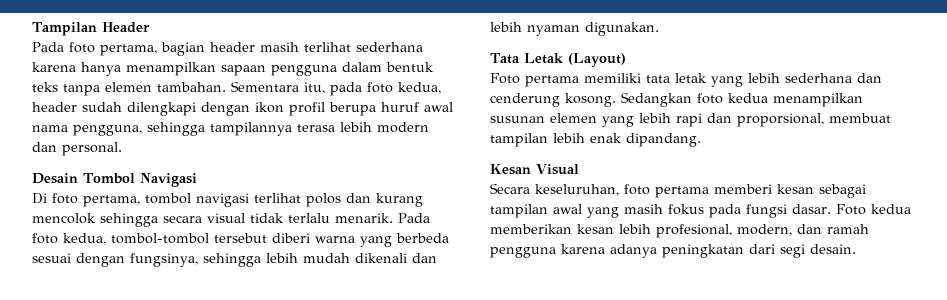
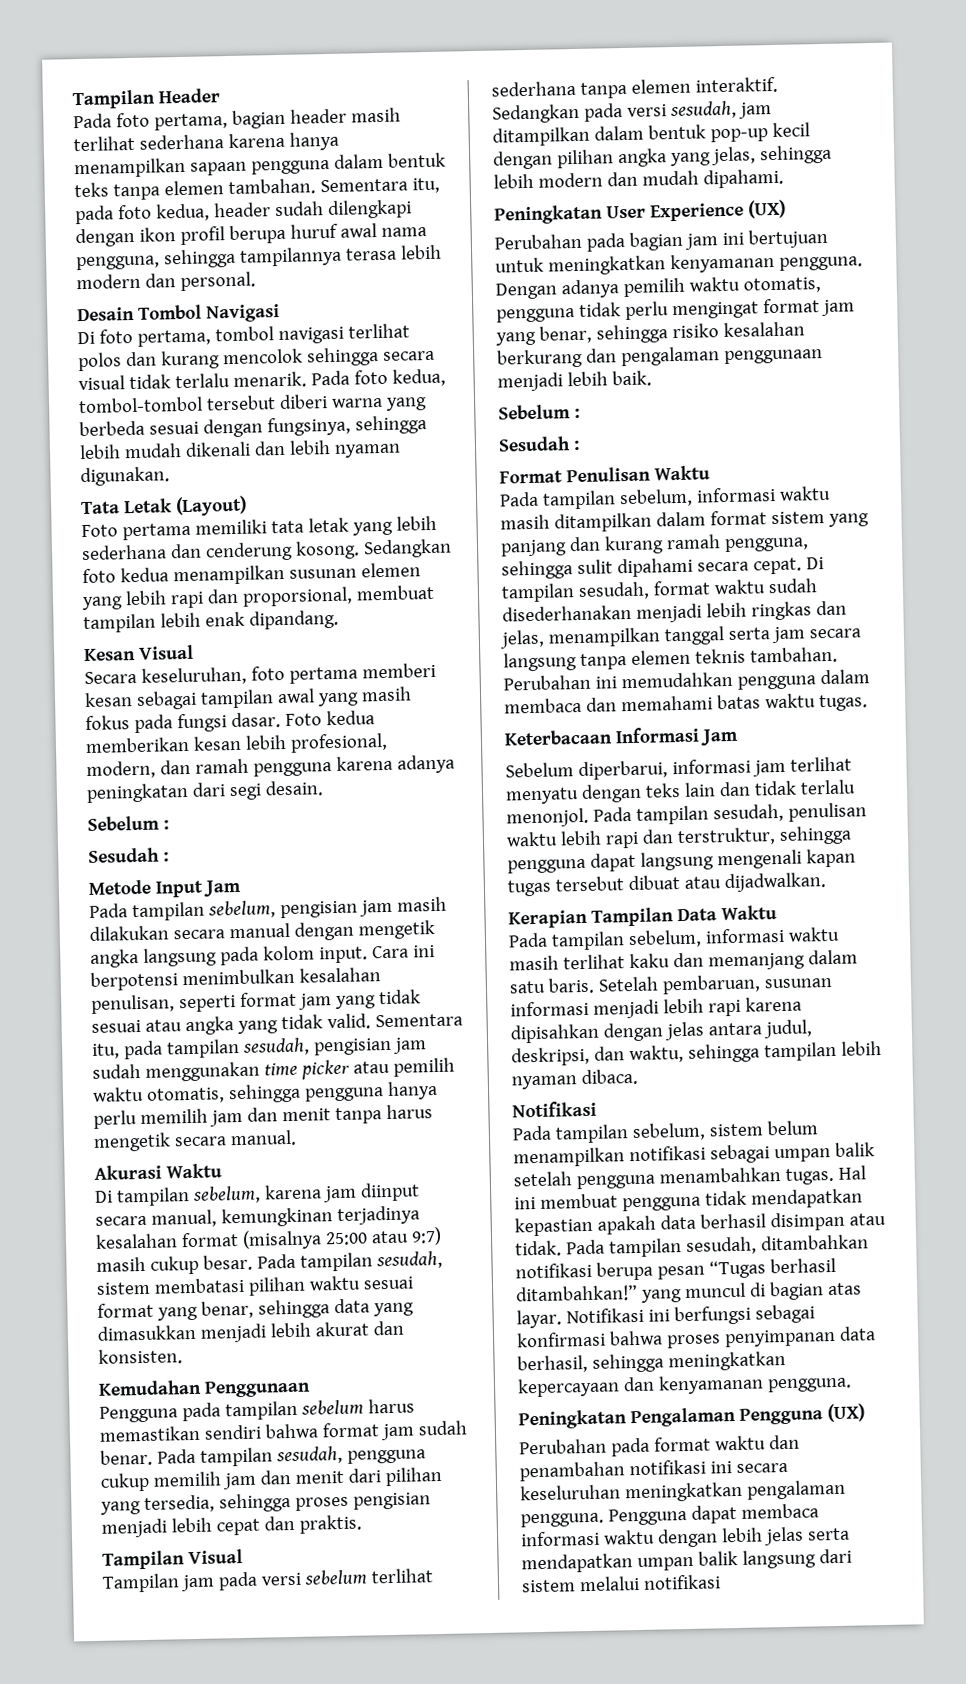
(856, 249) none -> [87,815,169,832] [88,847,169,863] [88,879,242,898] [89,896,447,922] [89,919,435,941] [90,945,435,968] [90,967,381,991] [91,989,421,1014] [91,1013,463,1036] [92,1037,427,1060] [92,1057,455,1082] [92,1080,438,1104] [93,1104,433,1129] [93,1129,297,1152] [94,1163,222,1180] [94,1182,420,1207] [95,1205,420,1228] [95,1226,442,1250] [96,1250,443,1275] [96,1275,414,1296] [97,1298,414,1321] [97,1320,404,1343] [98,1348,183,1365] [98,1379,311,1398] [99,1398,415,1423] [99,1420,467,1442] [100,1445,426,1467] [100,1466,443,1492] [100,1492,431,1515] [101,1514,362,1538] [102,1549,243,1570] [102,1568,433,1593] [491,76,778,99] [492,100,772,124] [492,122,810,147] [493,144,832,170] [493,168,784,189] [494,199,786,225] [494,228,829,252] [495,252,863,276] [495,276,821,300] [496,298,855,323] [495,321,805,346] [497,346,823,369] [497,370,652,392] [498,404,580,420] [498,436,580,452] [499,465,710,484] [499,485,831,510] [500,510,869,533] [500,534,809,557] [501,557,824,580] [501,578,818,603] [502,600,847,623] [499,626,861,649] [503,646,838,672] [503,669,870,691] [504,693,868,714] [504,726,739,746] [505,756,852,781] [505,779,856,805] [506,802,867,828] [506,825,852,849] [507,848,856,874] [507,872,827,897] [508,905,777,929] [508,926,840,951] [509,949,858,971] [509,974,833,995] [510,996,802,1019] [510,1019,813,1044] [511,1040,882,1067] [511,1068,638,1090] [512,1100,597,1118] [512,1120,818,1144] [513,1142,875,1168] [513,1165,866,1190] [514,1188,863,1212] [514,1211,886,1237] [515,1234,869,1258] [515,1257,836,1281] [516,1281,862,1303] [516,1304,815,1329] [516,1326,876,1349] [517,1350,786,1374] [517,1374,852,1398] [518,1403,865,1430] [519,1434,800,1457] [519,1459,788,1482] [520,1479,846,1503] [520,1503,819,1528] [520,1526,850,1548] [521,1548,852,1574] [521,1574,721,1593] // Sebelum : // Sesudah : // Metode Input Jam // Pada tampilan sebelum, pengisian jam masih dilakukan secara manual dengan mengetik angka langsung pada kolom input. Cara ini berpotensi menimbulkan kesalahan penulisan, seperti format jam yang tidak sesuai atau angka yang tidak valid. Sementara itu, pada tampilan sesudah, pengisian jam sudah menggunakan time picker atau pemilih waktu otomatis, sehingga pengguna hanya perlu memilih jam dan menit tanpa harus mengetik secara manual. // Akurasi Waktu // Di tampilan sebelum, karena jam diinput secara manual, kemungkinan terjadinya kesalahan format (misalnya 25:00 atau 9:7) masih cukup besar. Pada tampilan sesudah, sistem membatasi pilihan waktu sesuai format yang benar, sehingga data yang dimasukkan menjadi lebih akurat dan konsisten. // Kemudahan Penggunaan // Pengguna pada tampilan sebelum harus memastikan sendiri bahwa format jam sudah benar. Pada tampilan sesudah, pengguna cukup memilih jam dan menit dari pilihan yang tersedia, sehingga proses pengisian menjadi lebih cepat dan praktis. // Tampilan Visual // Tampilan jam pada versi sebelum terlihat sederhana tanpa elemen interaktif. Sedangkan pada versi sesudah, jam ditampilkan dalam bentuk pop-up kecil dengan pilihan angka yang jelas, sehingga lebih modern dan mudah dipahami. // Peningkatan User Experience (UX) // Perubahan pada bagian jam ini bertujuan untuk meningkatkan kenyamanan pengguna. Dengan adanya pemilih waktu otomatis, pengguna tidak perlu mengingat format jam yang benar, sehingga risiko kesalahan berkurang dan pengalaman penggunaan menjadi lebih baik. // Sebelum : // Sesudah : // Format Penulisan Waktu // Pada tampilan sebelum, informasi waktu masih ditampilkan dalam format sistem yang panjang dan kurang ramah pengguna, sehingga sulit dipahami secara cepat. Di tampilan sesudah, format waktu sudah disederhanakan menjadi lebih ringkas dan jelas, menampilkan tanggal serta jam secara langsung tanpa elemen teknis tambahan. Perubahan ini memudahkan pengguna dalam membaca dan memahami batas waktu tugas. // Keterbacaan Informasi Jam // Sebelum diperbarui, informasi jam terlihat menyatu dengan teks lain dan tidak terlalu menonjol. Pada tampilan sesudah, penulisan waktu lebih rapi dan terstruktur, sehingga pengguna dapat langsung mengenali kapan tugas tersebut dibuat atau dijadwalkan. // Kerapian Tampilan Data Waktu // Pada tampilan sebelum, informasi waktu masih terlihat kaku dan memanjang dalam satu baris. Setelah pembaruan, susunan informasi menjadi lebih rapi karena dipisahkan dengan jelas antara judul, deskripsi, dan waktu, sehingga tampilan lebih nyaman dibaca. // Notifikasi // Pada tampilan sebelum, sistem belum menampilkan notifikasi sebagai umpan balik setelah pengguna menambahkan tugas. Hal ini membuat pengguna tidak mendapatkan kepastian apakah data berhasil disimpan atau tidak. Pada tampilan sesudah, ditambahkan notifikasi berupa pesan “Tugas berhasil ditambahkan!” yang muncul di bagian atas layar. Notifikasi ini berfungsi sebagai konfirmasi bahwa proses penyimpanan data berhasil, sehingga meningkatkan kepercayaan dan kenyamanan pengguna. // Peningkatan Pengalaman Pengguna (UX) // Perubahan pada format waktu dan penambahan notifikasi ini secara keseluruhan meningkatkan pengalaman pengguna. Pengguna dapat membaca informasi waktu dengan lebih jelas serta mendapatkan umpan balik langsung dari sistem melalui notifikasi

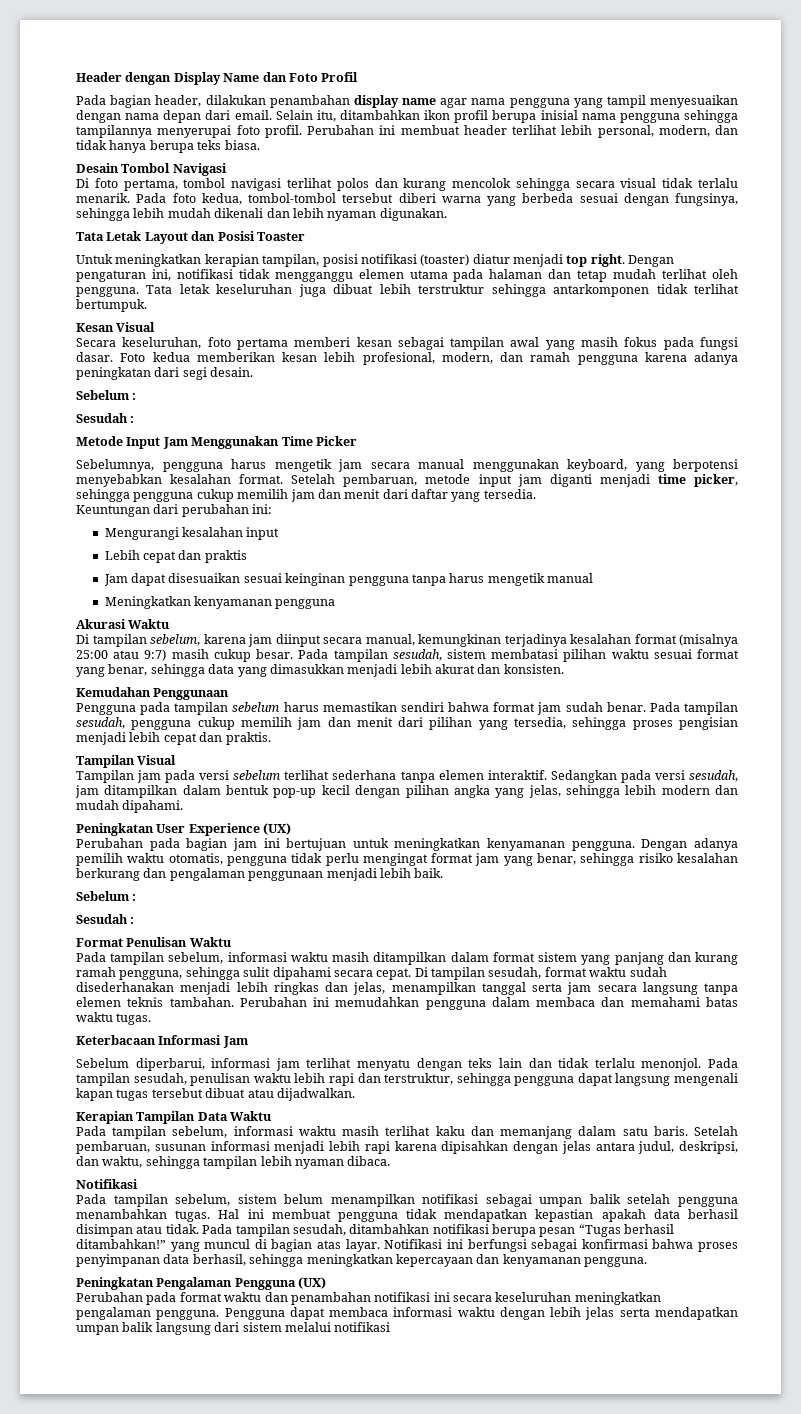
[72,89,156,110] Tampilan -> (76, 77) none
[73,107,401,131] [73,131,339,152] [74,152,446,179] [74,177,440,201] [75,199,412,225] [75,223,427,248] [76,244,442,271] [76,271,256,292] // Pada foto pertama, bagian header masih terlihat sederhana karena hanya menampilkan sapaan pengguna dalam bentuk teks tanpa elemen tambahan. Sementara itu, pada foto kedua, header sudah dilengkapi dengan ikon profil berupa huruf awal nama pengguna, sehingga tampilannya terasa lebih modern dan personal. -> [125,72,359,85] [76,95,738,108] [76,110,738,123] [76,125,738,138] [76,140,260,153] dengan Display Name dan Foto Profil // Pada bagian header, dilakukan penambahan display name agar nama pengguna yang tampil menyesuaikan dengan nama depan dari email. Selain itu, ditambahkan ikon profil berupa inisial nama pengguna sehingga tampilannya menyerupai foto profil. Perubahan ini membuat header terlihat lebih personal, modern, dan tidak hanya berupa teks biasa.
[174,495,247,517] [81,515,437,541] [81,538,452,562] [82,562,421,586] [81,584,435,611] [83,609,339,634] (Layout) // Foto pertama memiliki tata letak yang lebih sederhana dan cenderung kosong. Sedangkan foto kedua menampilkan susunan elemen yang lebih rapi dan proporsional, membuat tampilan lebih enak dipandang. -> [144,231,305,244] [76,254,675,267] [76,269,738,282] [76,284,739,297] [76,299,147,312] Layout dan Posisi Toaster // Untuk meningkatkan kerapian tampilan, posisi notifikasi (toaster) diatur menjadi top right. Dengan pengaturan ini, notifikasi tidak mengganggu elemen utama pada halaman dan tetap mudah terlihat oleh pengguna. Tata letak keseluruhan juga dibuat lebih terstruktur sehingga antarkomponen tidak terlihat bertumpuk.
[89,896,447,922] [89,919,435,941] [90,945,435,968] [90,967,381,991] [91,989,421,1014] [91,1013,463,1036] [92,1037,427,1060] [92,1057,455,1082] [92,1080,438,1104] [93,1104,433,1129] [93,1129,297,1152] // Pada tampilan sebelum, pengisian jam masih dilakukan secara manual dengan mengetik angka langsung pada kolom input. Cara ini berpotensi menimbulkan kesalahan penulisan, seperti format jam yang tidak sesuai atau angka yang tidak valid. Sementara itu, pada tampilan sesudah, pengisian jam sudah menggunakan time picker atau pemilih waktu otomatis, sehingga pengguna hanya perlu memilih jam dan menit tanpa harus mengetik secara manual. -> [191,436,357,449] [76,459,738,472] [76,474,738,487] [76,489,536,502] [76,504,273,517] [104,527,280,540] [104,550,247,563] [103,573,594,586] [104,596,336,609] Menggunakan Time Picker // Sebelumnya, pengguna harus mengetik jam secara manual menggunakan keyboard, yang berpotensi menyebabkan kesalahan format. Setelah pembaruan, metode input jam diganti menjadi time picker, sehingga pengguna cukup memilih jam dan menit dari daftar yang tersedia. // Keuntungan dari perubahan ini: // Mengurangi kesalahan input // Lebih cepat dan praktis // Jam dapat disesuaikan sesuai keinginan pengguna tanpa harus mengetik manual // Meningkatkan kenyamanan pengguna

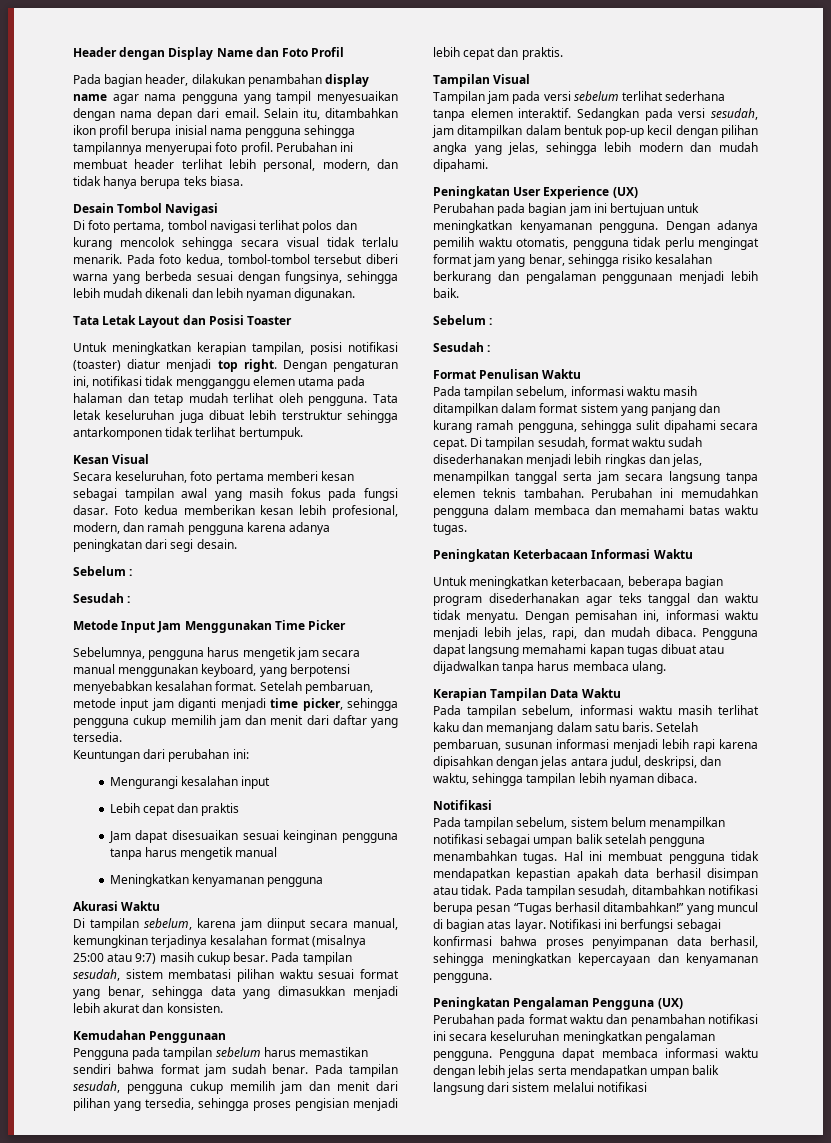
(152, 1019) none -> [433,549,510,562] Peningkatan
[222,1036,248,1048] [76,1058,739,1071] [76,1073,575,1086] Jam // Sebelum diperbarui, informasi jam terlihat menyatu dengan teks lain dan tidak terlalu menonjol. Pada tampilan sesudah, penulisan waktu lebih rapi dan terstruktur, sehingga pengguna -> [653,549,693,559] [433,576,723,589] [433,593,758,606] [433,610,758,623] [433,627,758,640] Waktu // Untuk meningkatkan keterbacaan, beberapa bagian program disederhanakan agar teks tanggal dan waktu tidak menyatu. Dengan pemisahan ini, informasi waktu menjadi lebih jelas, rapi, dan mudah dibaca. Pengguna
[674,1073,738,1086] mengenali -> [522,644,587,654] memahami
[151,1088,203,1098] tersebut -> (658, 651) none
[276,1088,355,1101] dijadwalkan. -> [433,661,666,674] dijadwalkan tanpa harus membaca ulang.

